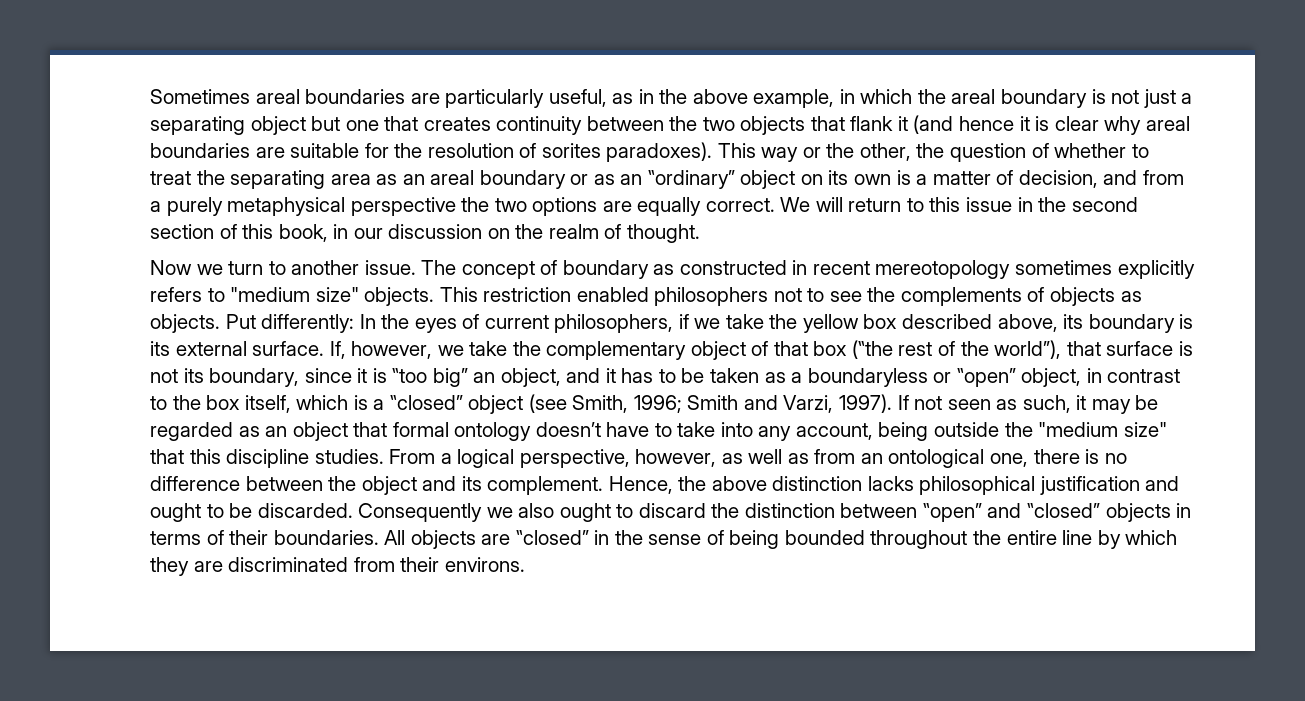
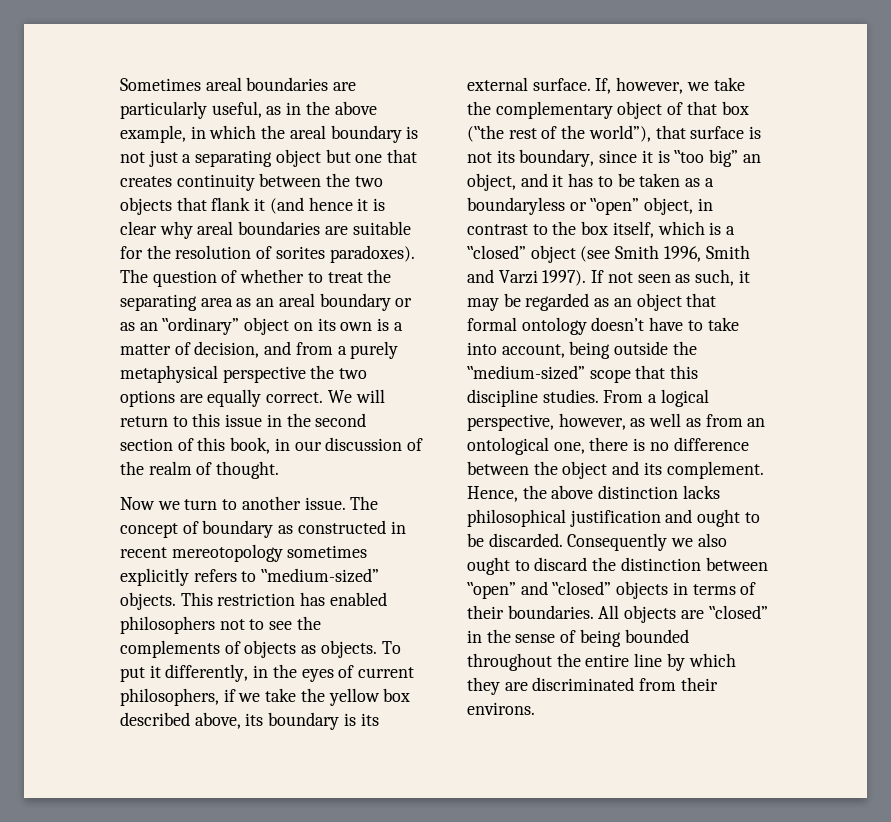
[717,143,945,162] This way or the other, the -> [120,269,148,283] The
[487,228,510,239] on -> [407,438,424,451] of
[230,287,359,302] "medium size" -> [261,568,380,583] ‟medium-sized”
(572, 294) none -> [300,592,326,606] has
[225,314,376,333] Put differently: In -> [381,641,401,654] [120,664,269,682] To put it differently, in
[572,395,682,413] Smith, 1996; -> [615,245,701,262] Smith 1996,
[783,395,834,413] Varzi, -> [498,270,538,284] Varzi
[758,426,792,441] any -> (497, 348) none
[1038,422,1167,437] "medium size" -> [467,365,631,383] ‟medium-sized” scope

